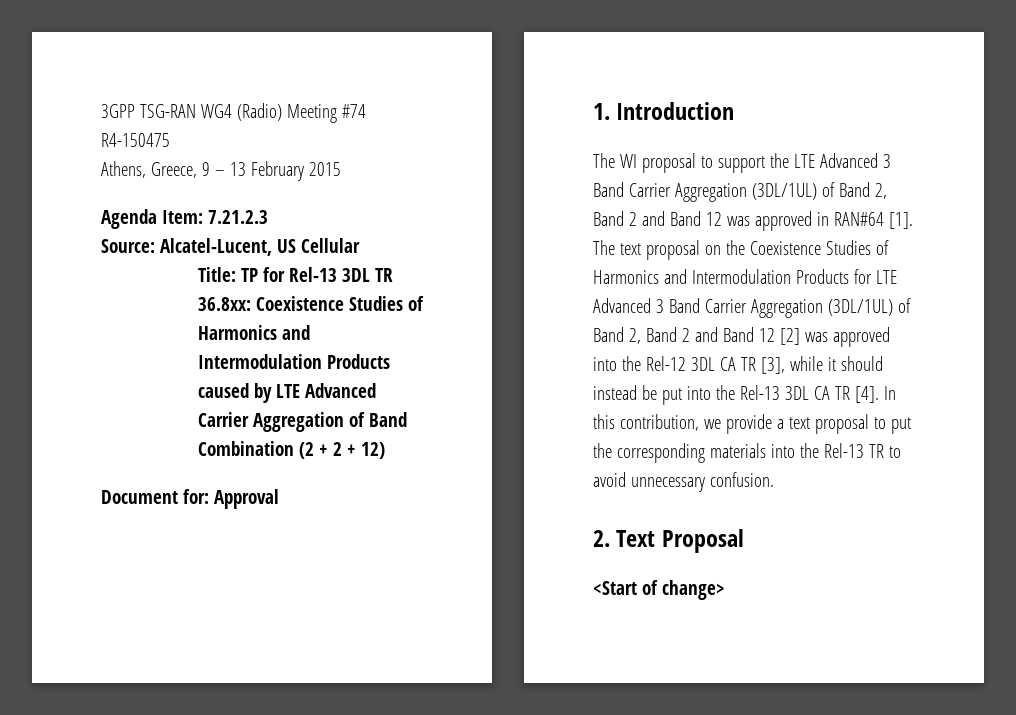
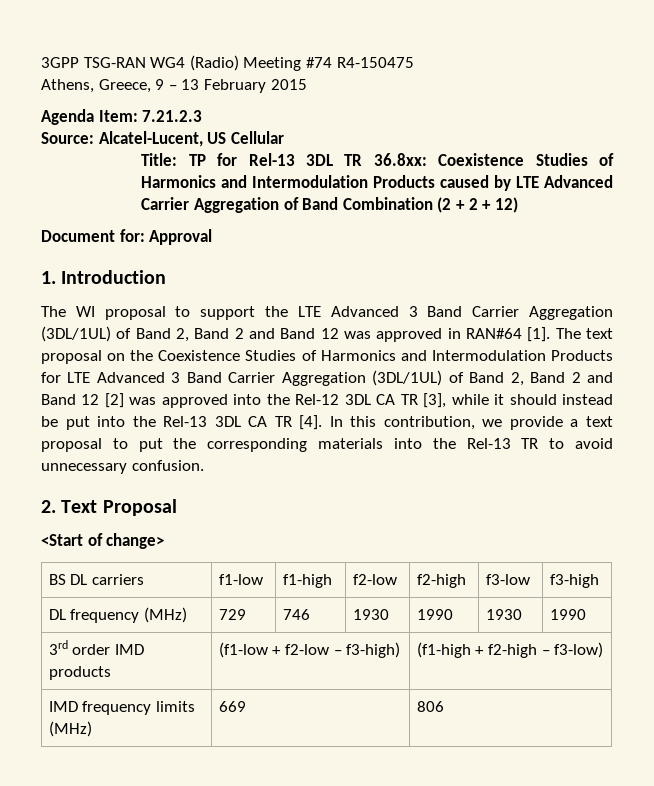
(725, 590) none -> [48,574,144,585] [218,574,263,585] [282,574,332,588] [352,574,397,585] [416,574,466,588] [485,574,530,585] [549,574,599,588] [48,607,187,623] [218,609,246,620] [282,609,310,620] [352,609,389,620] [416,609,453,620] [485,609,522,620] [549,609,586,620] [48,640,144,655] [48,666,111,680] [218,642,401,658] [416,642,604,658] [48,701,195,715] [48,721,92,737] [218,701,246,712] [416,701,444,712] // BS DL carriers | f1-low | f1-high | f2-low | f2-high | f3-low | f3-high // DL frequency (MHz) | 729 | 746 | 1930 | 1990 | 1930 | 1990 // 3rd order IMD products | (f1-low + f2-low – f3-high) | (f1-high + f2-high – f3-low) // IMD frequency limits (MHz) | 669 | 806

